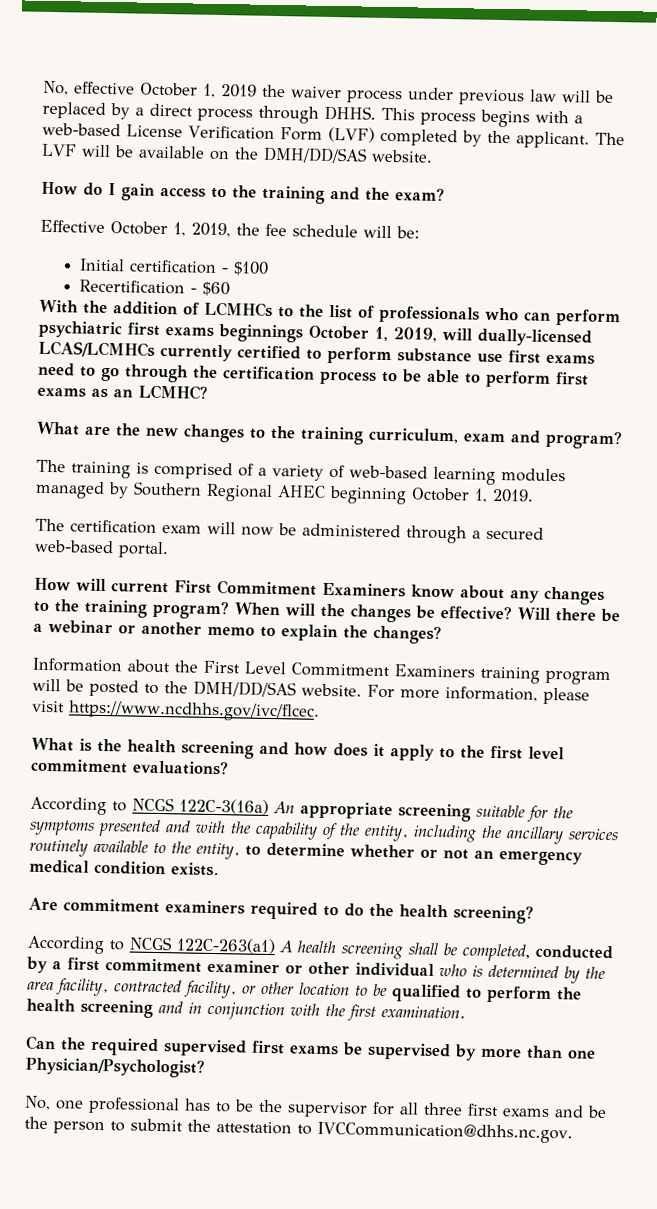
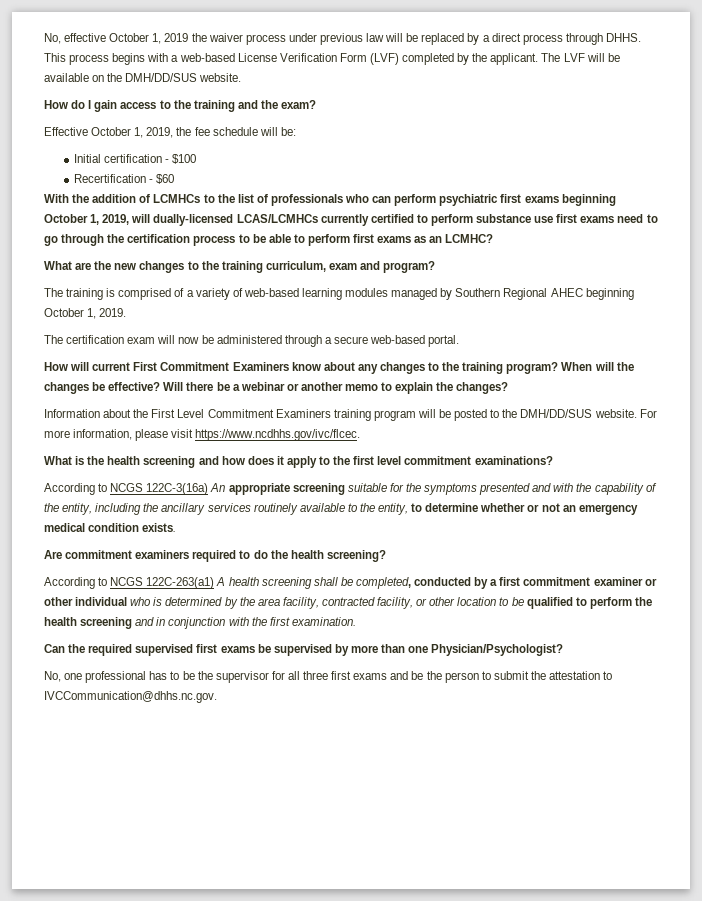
[262,146,368,164] DMH/DD/SAS -> [125,73,198,82] DMH/DD/SUS
[218,324,303,343] beginnings -> [561,194,616,206] beginning
[486,526,544,540] secured -> [333,336,368,344] secure
[193,680,297,698] DMH/DD/SAS -> [520,409,593,418] DMH/DD/SUS
[132,759,229,776] evaluations? -> [474,456,553,465] examinations?

